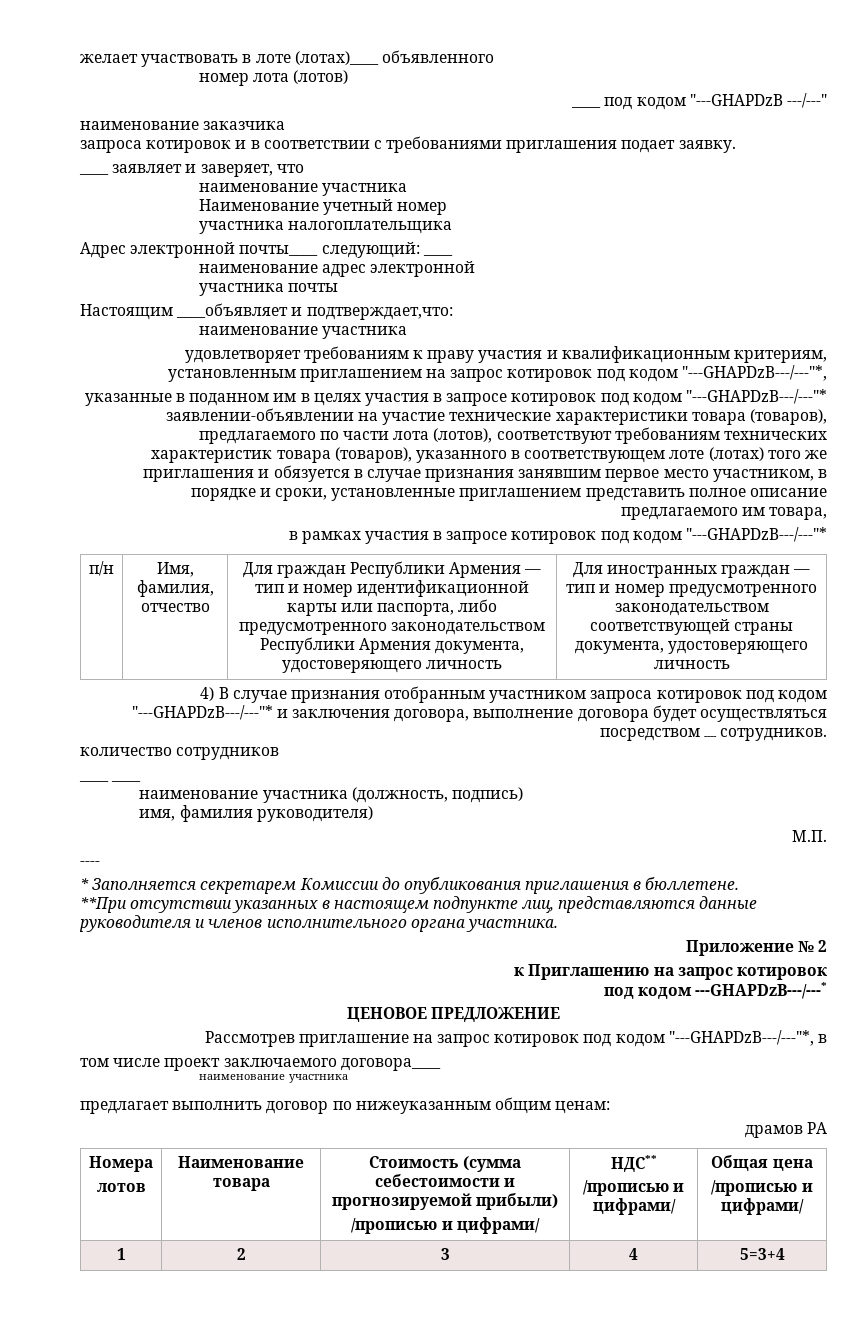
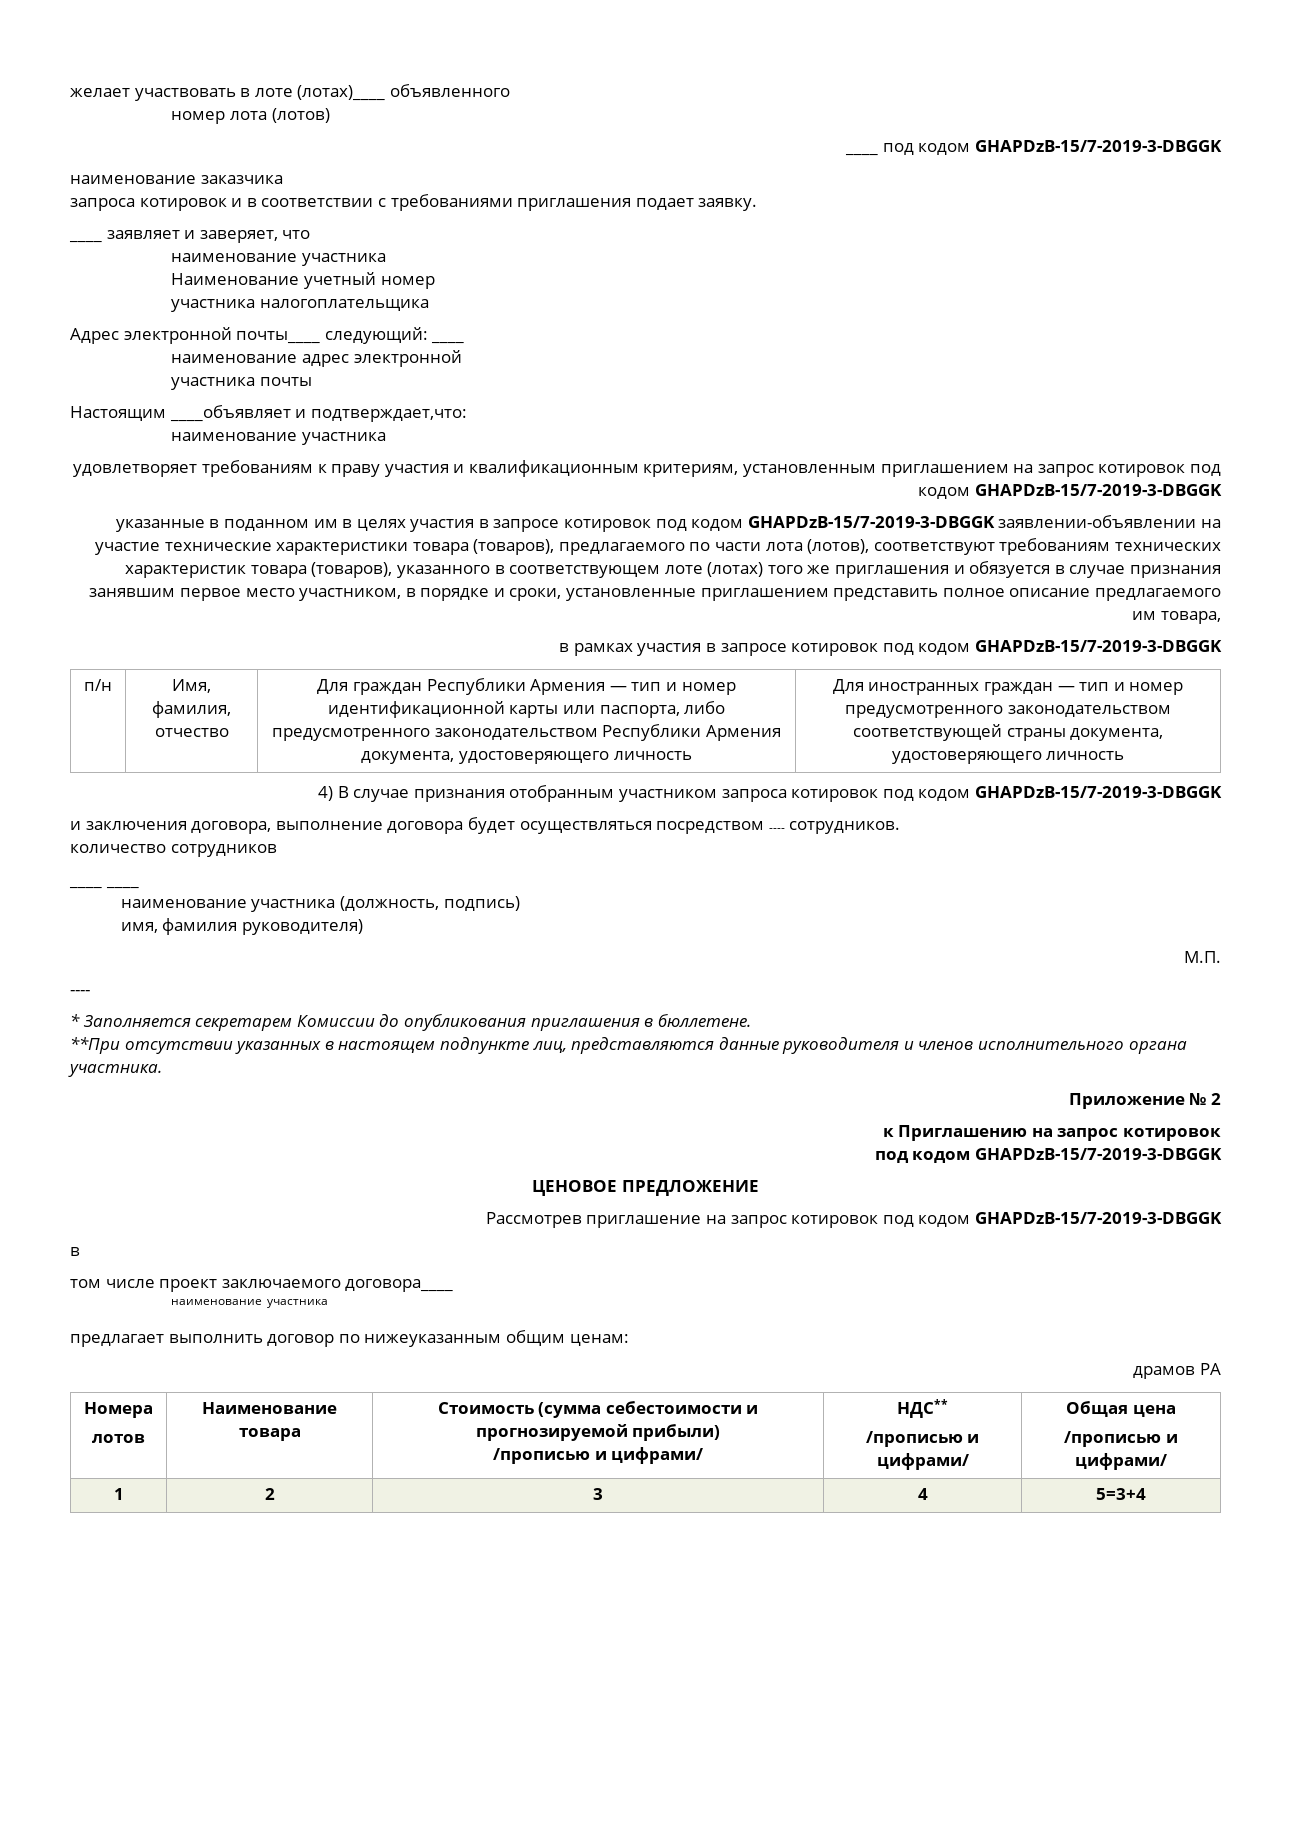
[689,93,827,108] "---GHAPDzB ---/---" -> [975,140,1222,152] GHAPDzB-15/7-2019-3-DBGGK
[681,365,827,381] "---GHAPDzB---/---"*, -> [975,484,1222,496] GHAPDzB-15/7-2019-3-DBGGK
[685,389,827,404] "---GHAPDzB---/---"* -> [747,516,995,528] GHAPDzB-15/7-2019-3-DBGGK
[685,527,827,542] "---GHAPDzB---/---"* -> [975,640,1222,652] GHAPDzB-15/7-2019-3-DBGGK
[131,705,273,720] "---GHAPDzB---/---"* -> [975,786,1222,798] GHAPDzB-15/7-2019-3-DBGGK //
[694,982,827,999] ---GHAPDzB---/---* -> [975,1148,1222,1160] GHAPDzB-15/7-2019-3-DBGGK
[668,1030,814,1046] "---GHAPDzB---/---"*, -> [975,1212,1223,1224] GHAPDzB-15/7-2019-3-DBGGK //

